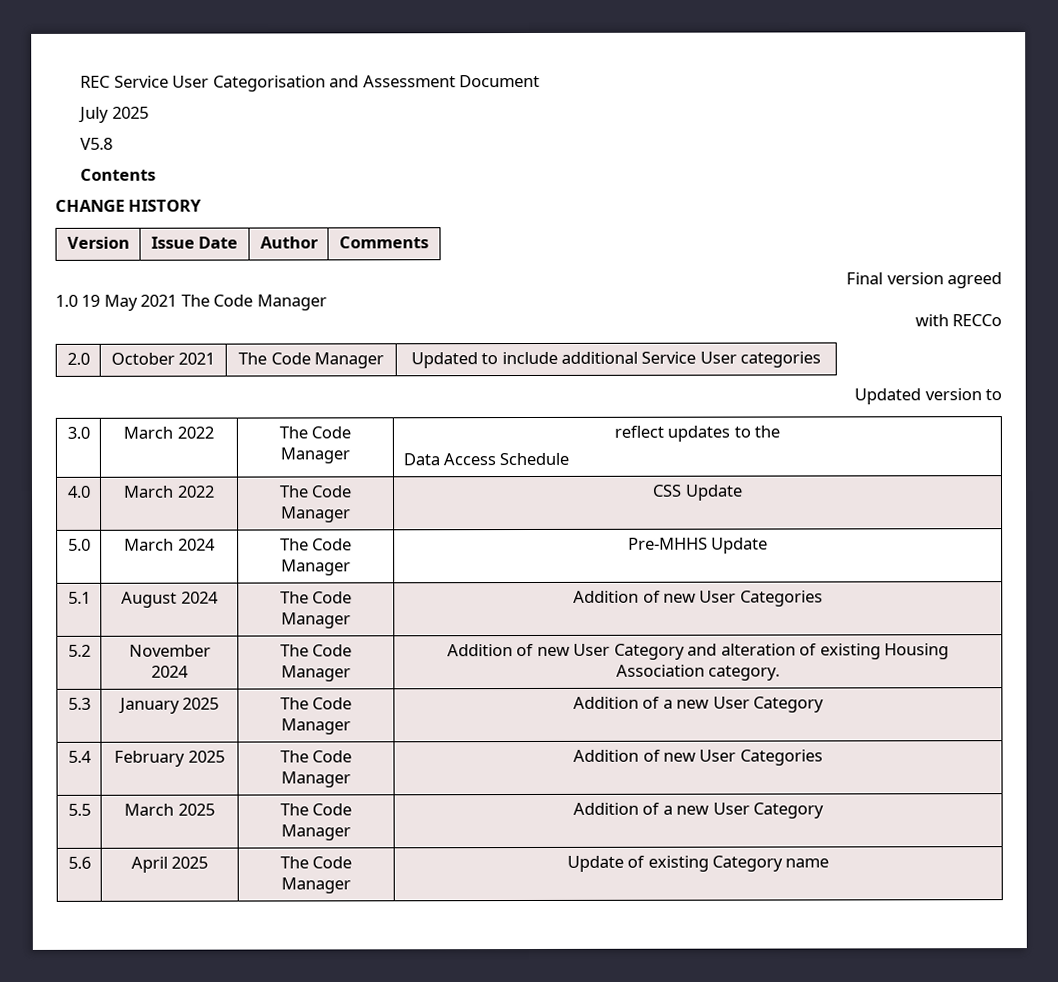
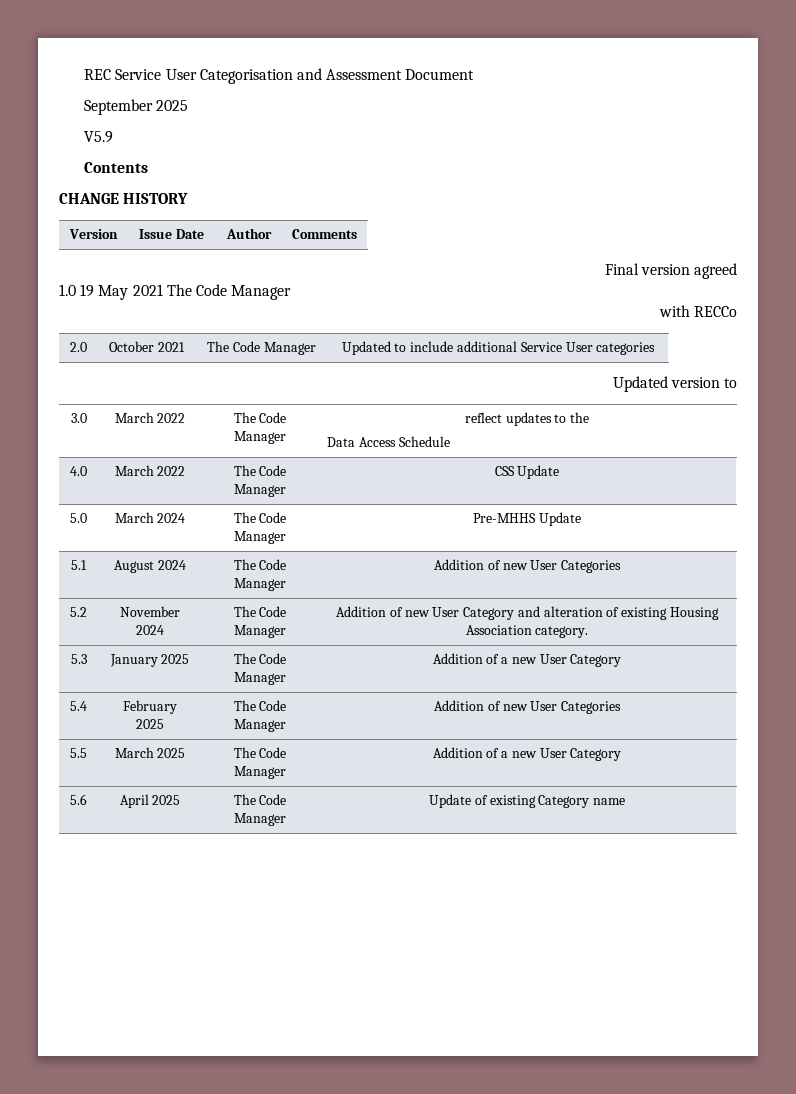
[78,106,110,123] July -> [84,99,154,115] September
[80,137,114,150] V5.8 -> [84,131,114,143] V5.9

